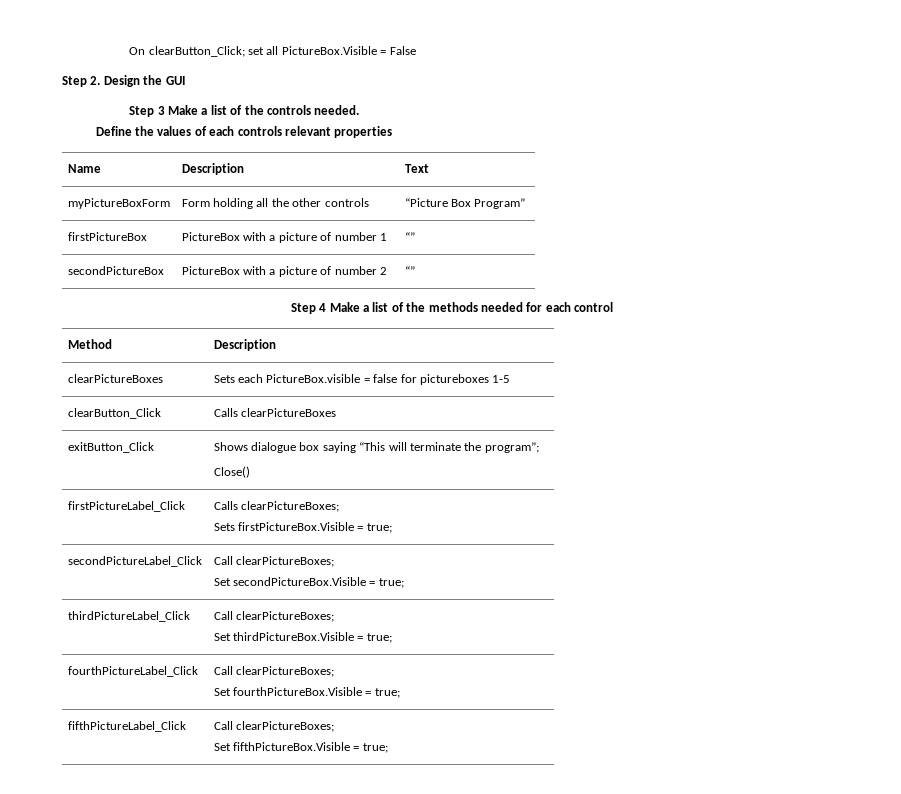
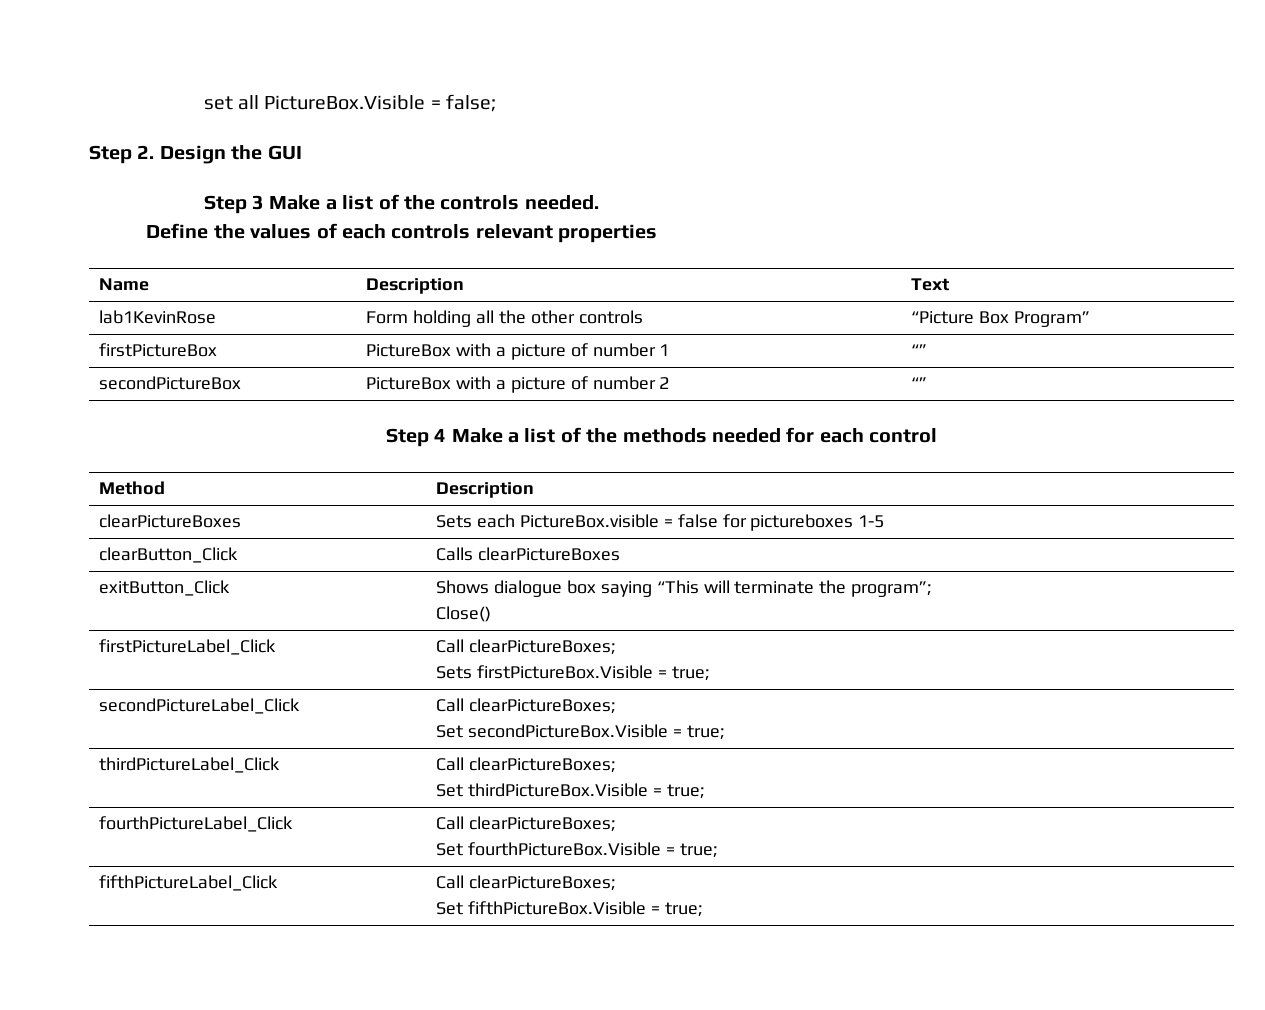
[129,46,245,57] On clearButton_Click; -> (203, 103) none
[389,46,416,55] False -> [446,94,497,112] false;
[67,198,170,209] myPictureBoxForm -> [99,310,217,324] lab1KevinRose
[213,501,238,510] Calls -> [436,639,465,653] Call

